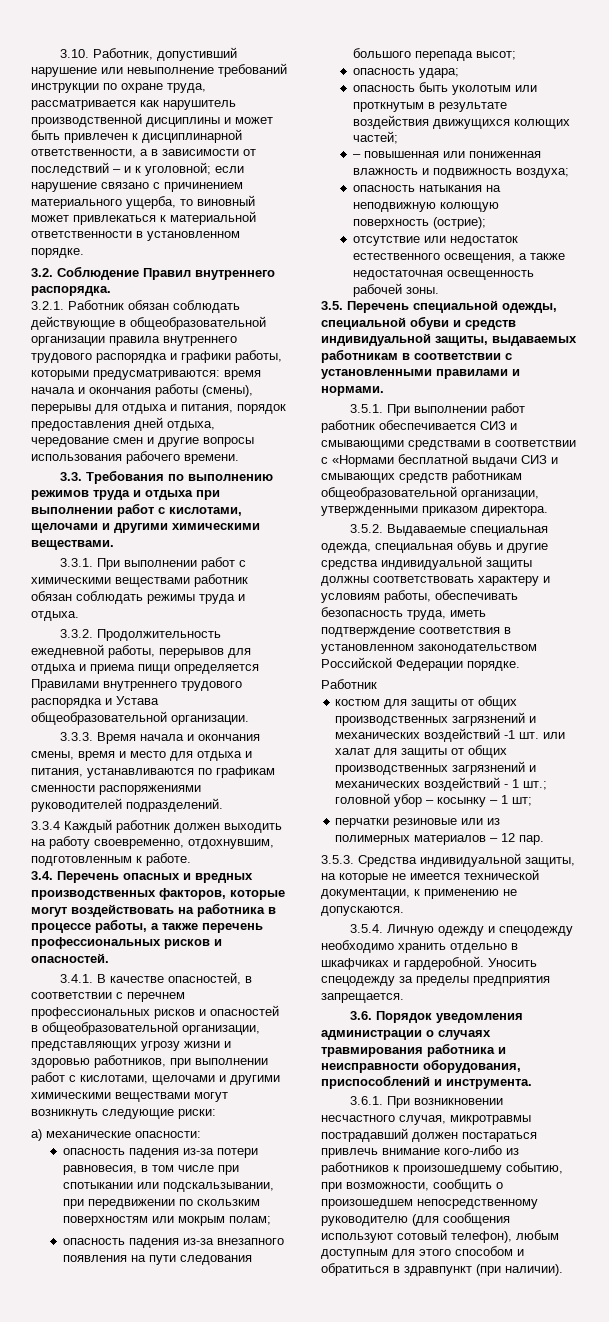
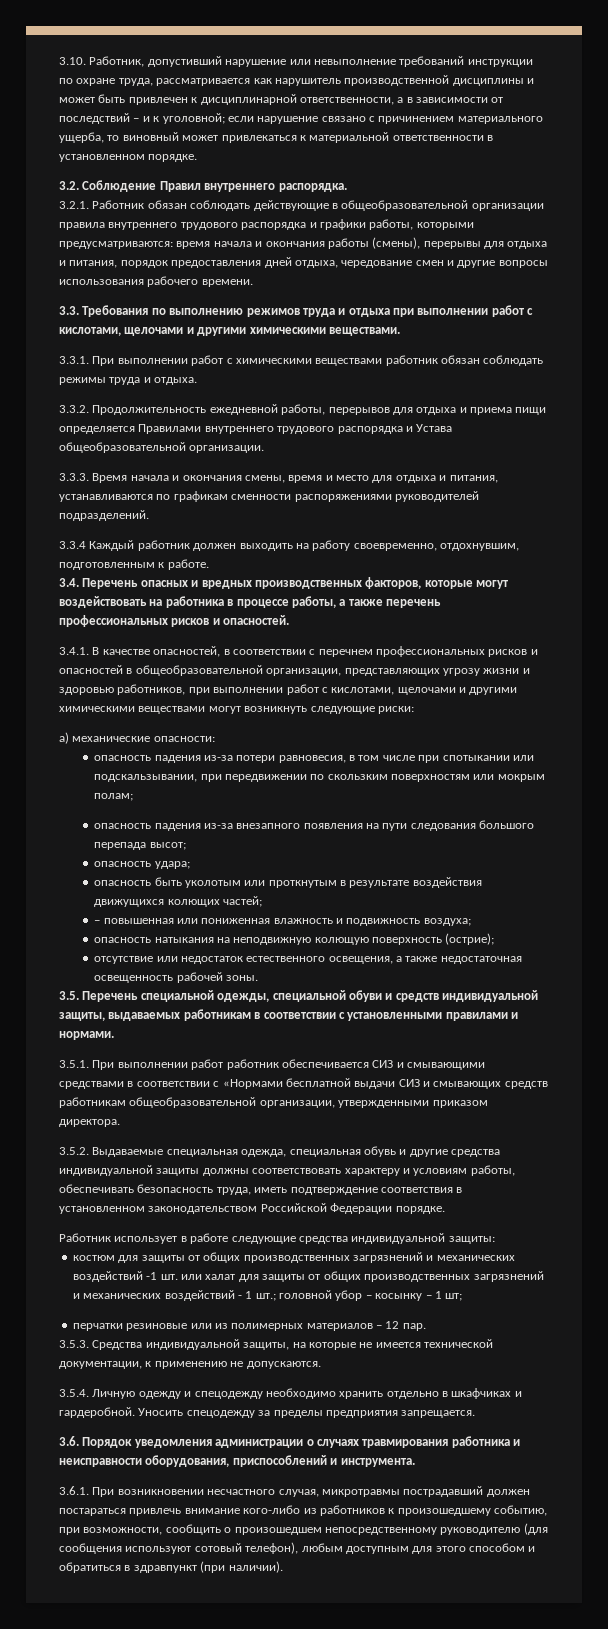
(377, 684) none -> [114,1233,495,1244] использует в работе следующие средства индивидуальной защиты:

